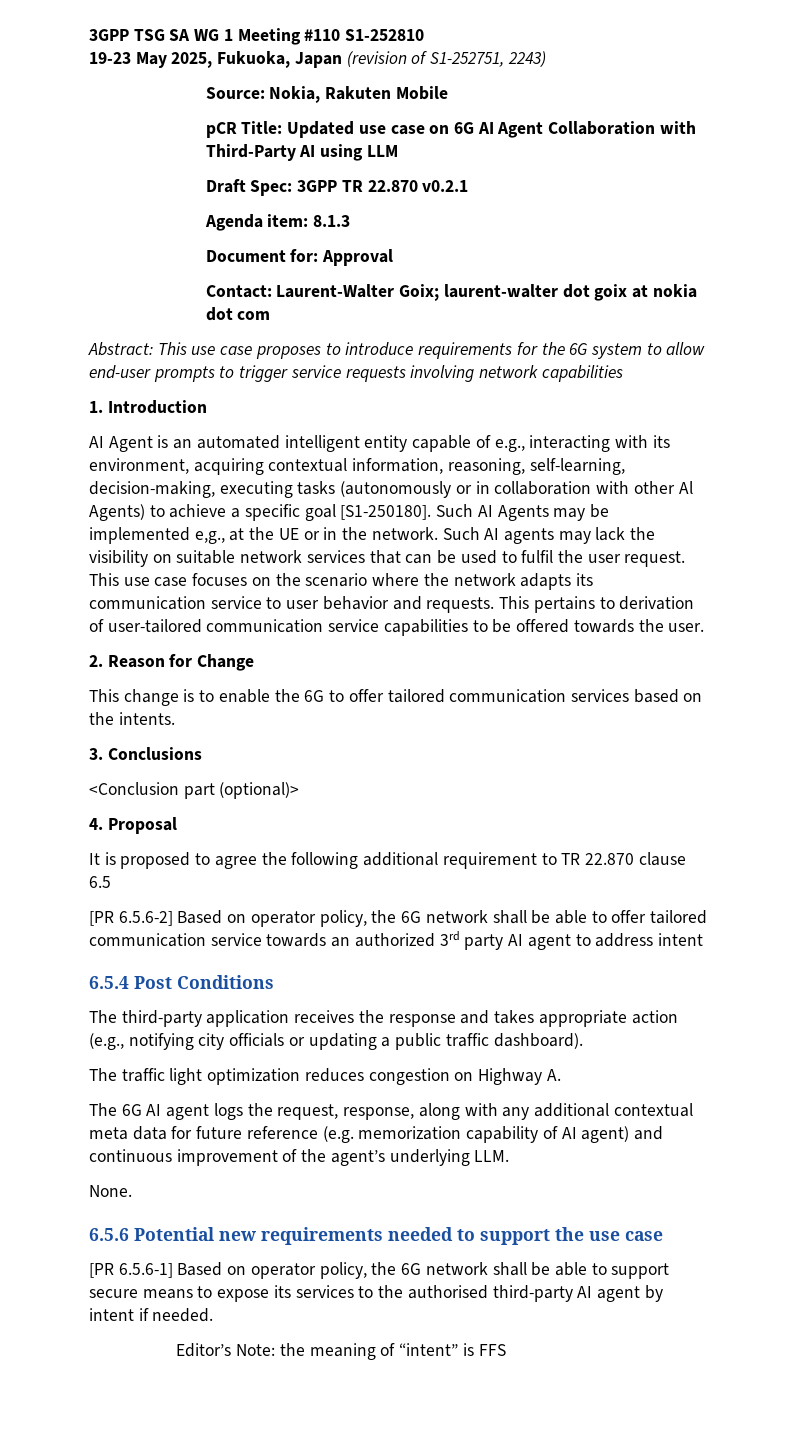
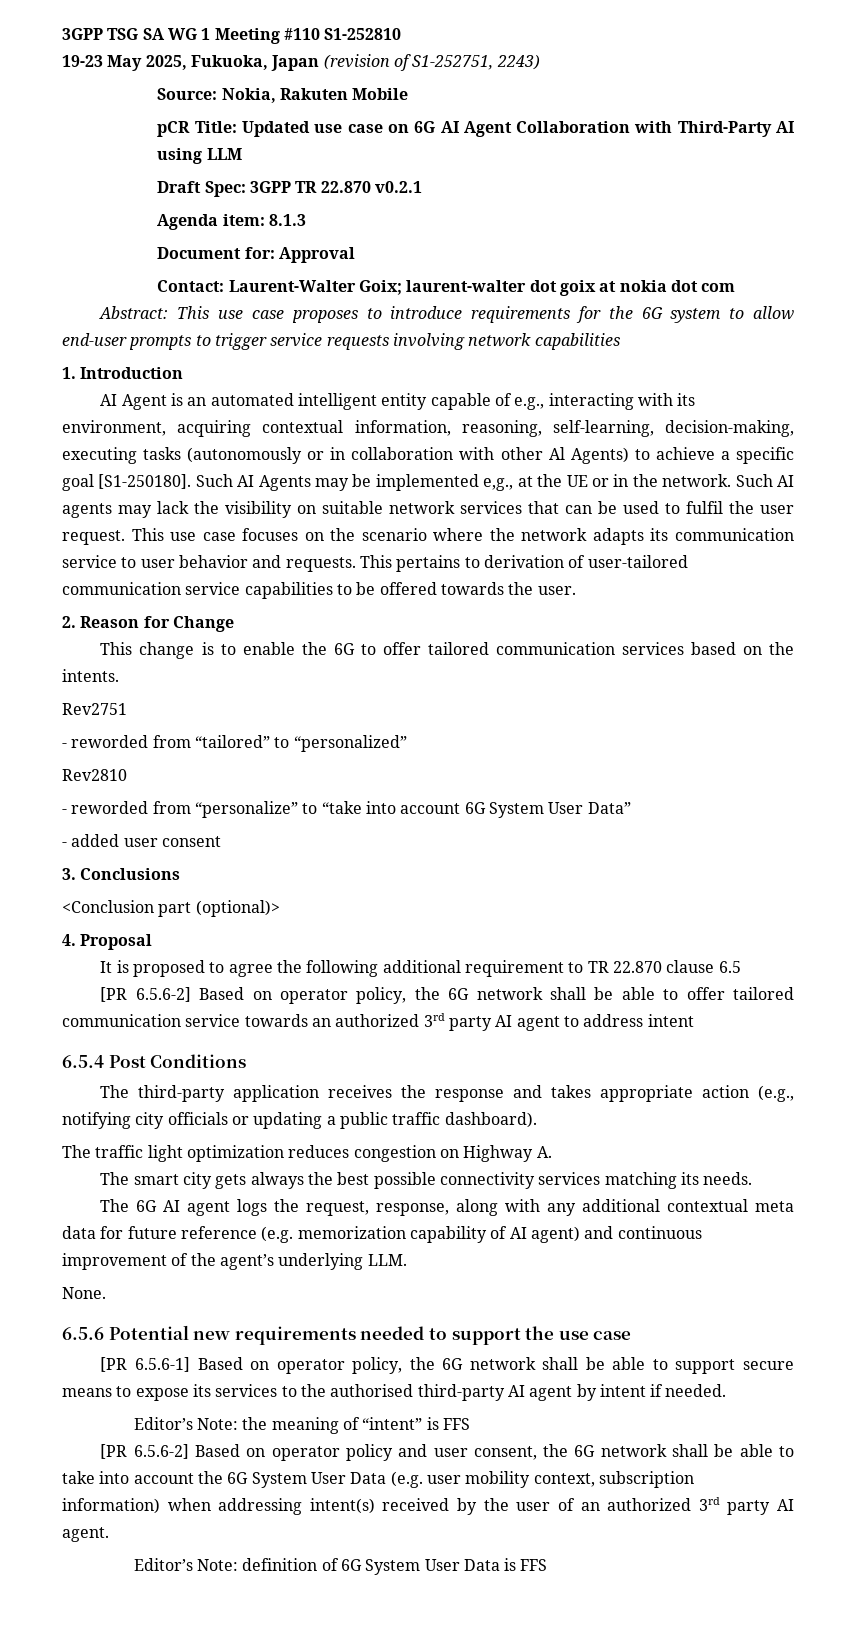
(175, 718) none -> [62,703,127,715] [62,735,407,752] [62,769,127,781] [62,801,631,818] [62,834,221,847] // Rev2751 // - reworded from “tailored” to “personalized” // Rev2810 // - reworded from “personalize” to “take into account 6G System User Data” // - added user consent
(561, 1075) none -> [100,1172,753,1189] // The smart city gets always the best possible connectivity services matching its needs.
(506, 1350) none -> [100,1444,794,1461] [62,1471,694,1488] [62,1497,795,1515] [62,1527,109,1542] [133,1558,548,1575] // [PR 6.5.6-2] Based on operator policy and user consent, the 6G network shall be able to take into account the 6G System User Data (e.g. user mobility context, subscription information) when addressing intent(s) received by the user of an authorized 3rd party AI agent. // Editor’s Note: definition of 6G System User Data is FFS

